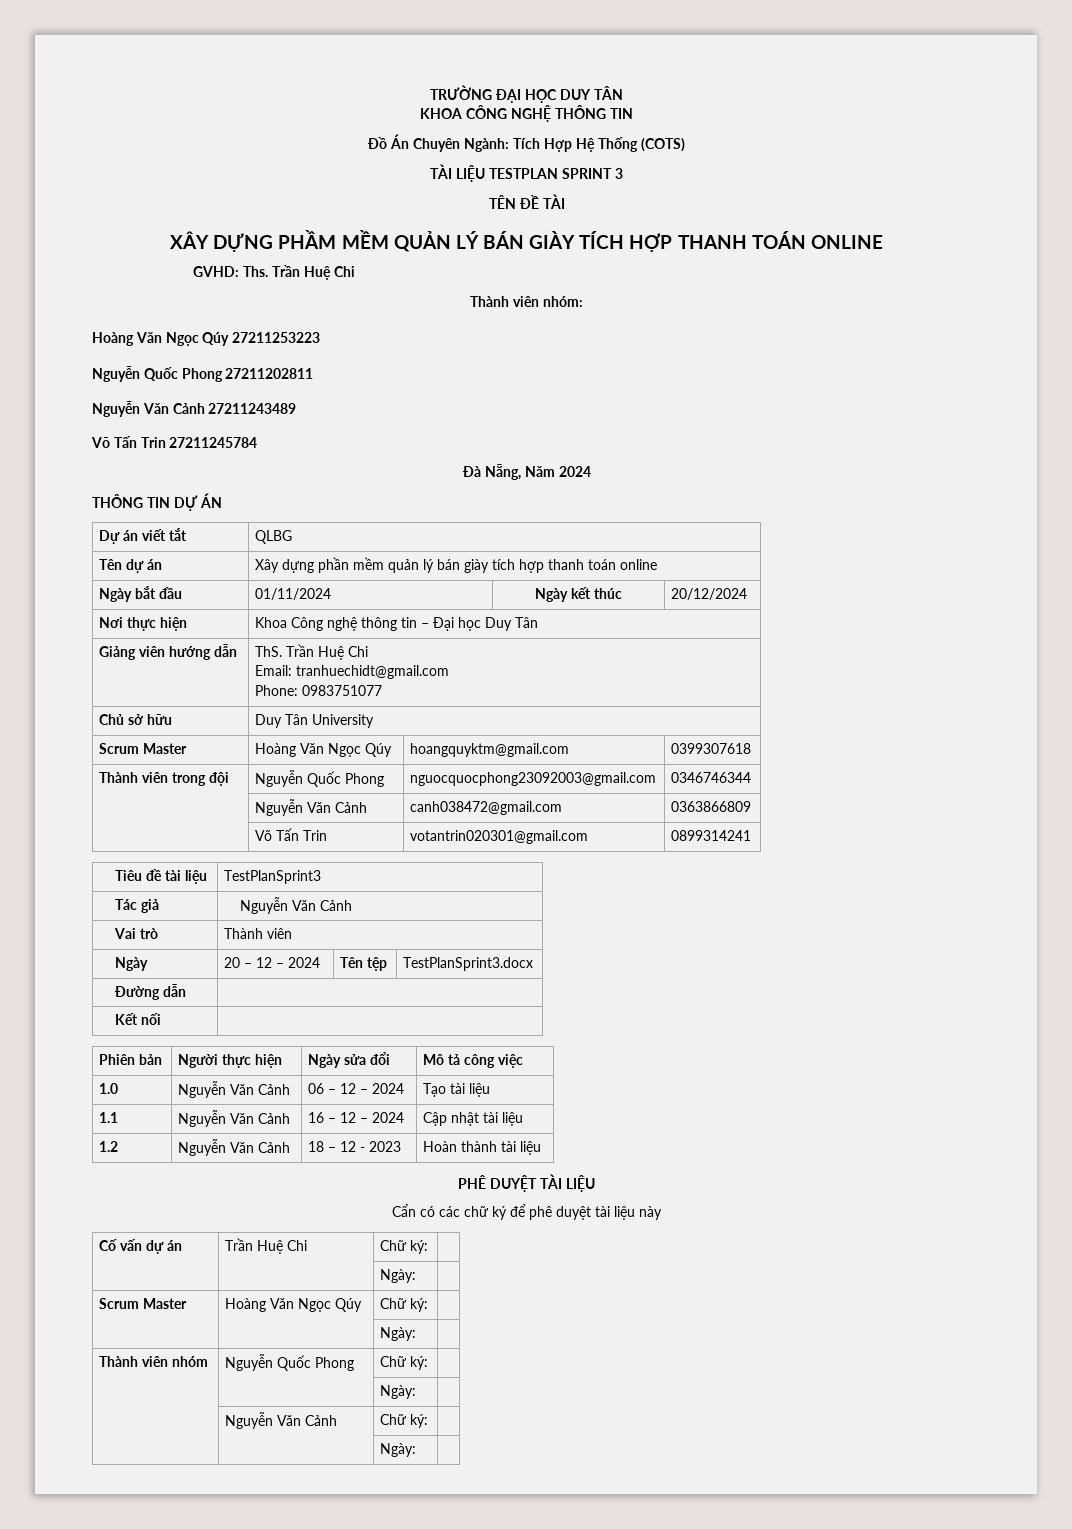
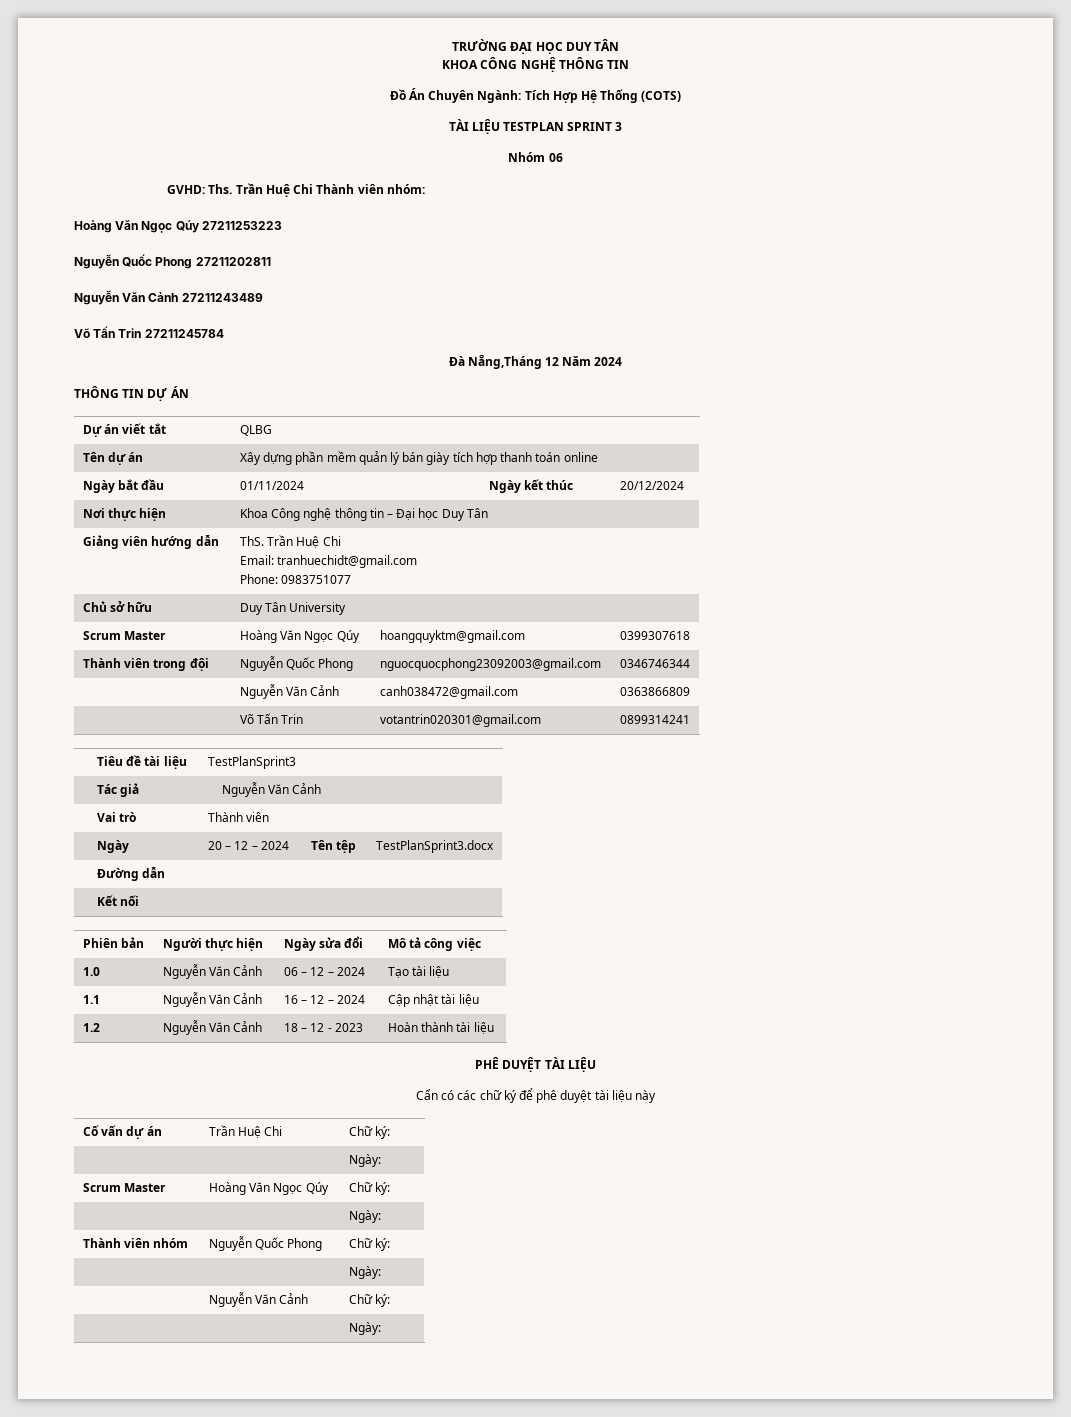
[488,194,565,209] [170,230,883,252] TÊN ĐỀ TÀI // XÂY DỰNG PHẦM MỀM QUẢN LÝ BÁN GIÀY TÍCH HỢP THANH TOÁN ONLINE -> [508,152,563,162] Nhóm 06
(355, 271) // -> (314, 189) none
[484,464,521,480] Nẵng, -> [467,355,559,369] Nẵng,Tháng 12

